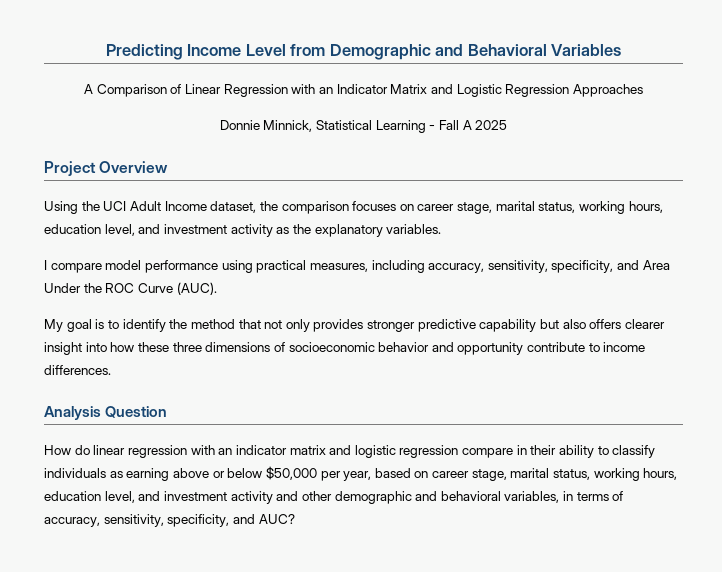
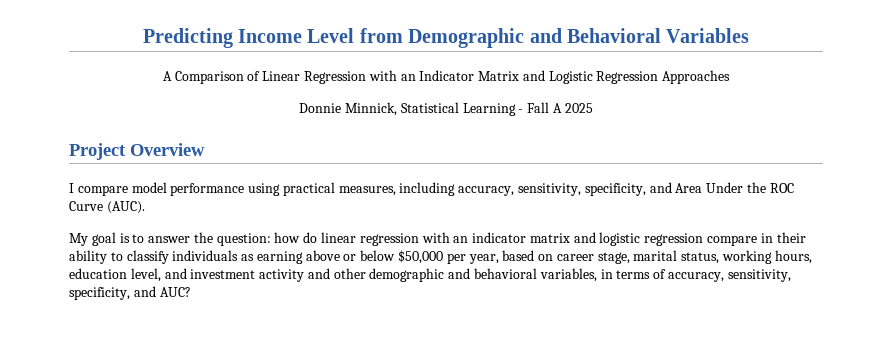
[44,201,663,214] [44,224,442,237] // Using the UCI Adult Income dataset, the comparison focuses on career stage, marital status, working hours, education level, and investment activity as the explanatory variables. -> (205, 149) none
[122,319,665,332] [44,342,646,355] [44,365,111,375] [44,406,168,420] [44,445,71,455] identify the method that not only provides stronger predictive capability but also offers clearer insight into how these three dimensions of socioeconomic behavior and opportunity contribute to income differences. // Analysis Question // How -> [148,232,301,246] answer the question: how

